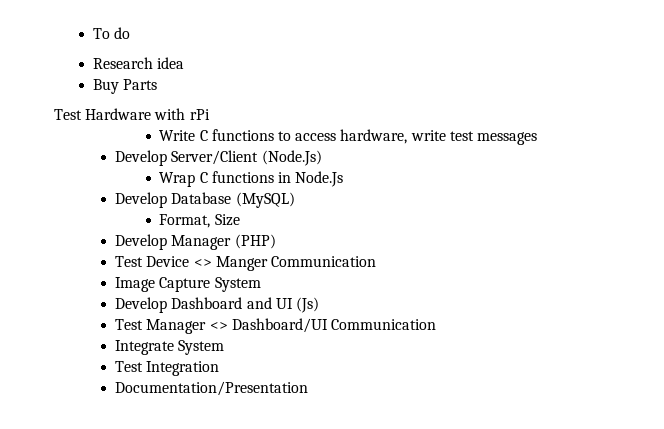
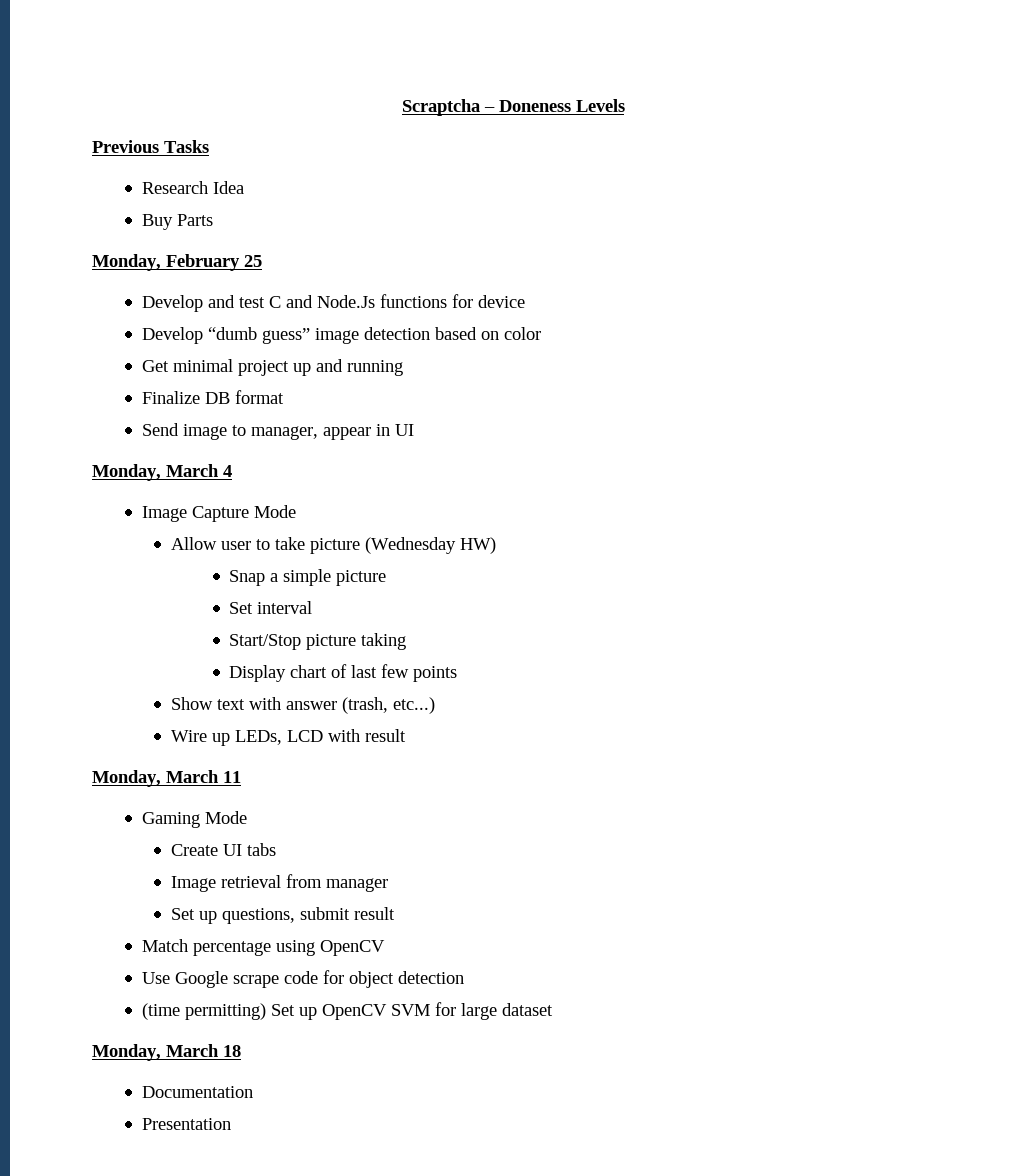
[93,27,131,39] To do -> [401,99,625,116] [92,140,209,153] Scraptcha – Doneness Levels // Previous Tasks
[157,57,185,69] idea -> [212,181,244,194] Idea
[54,108,210,120] [159,129,537,145] [115,150,322,166] [159,171,344,187] [115,192,295,208] [159,214,240,228] [115,234,276,250] [115,256,376,271] [115,277,261,292] [115,297,319,313] [115,318,436,334] [115,340,225,355] [115,361,220,376] [115,381,309,396] Test Hardware with rPi // Write C functions to access hardware, write test messages // Develop Server/Client (Node.Js) // Wrap C functions in Node.Js // Develop Database (MySQL) // Format, Size // Develop Manager (PHP) // Test Device <> Manger Communication // Image Capture System // Develop Dashboard and UI (Js) // Test Manager <> Dashboard/UI Communication // Integrate System // Test Integration // Documentation/Presentation -> [92,254,262,271] [141,294,525,312] [141,327,541,344] [141,359,403,376] [141,390,284,404] [141,423,414,440] [92,464,232,481] [141,505,296,522] [170,537,496,554] [229,569,387,586] [229,601,313,614] [229,633,407,650] [229,664,458,682] [170,697,435,714] [170,729,406,746] [92,770,241,787] [141,811,247,828] [170,843,276,856] [170,874,388,892] [170,907,395,924] [141,939,385,956] [141,970,464,988] [141,1002,553,1020] [92,1044,241,1061] [141,1086,253,1098] [141,1118,231,1130] Monday, February 25 // Develop and test C and Node.Js functions for device // Develop “dumb guess” image detection based on color // Get minimal project up and running // Finalize DB format // Send image to manager, appear in UI // Monday, March 4 // Image Capture Mode // Allow user to take picture (Wednesday HW) // Snap a simple picture // Set interval // Start/Stop picture taking // Display chart of last few points // Show text with answer (trash, etc...) // Wire up LEDs, LCD with result // Monday, March 11 // Gaming Mode // Create UI tabs // Image retrieval from manager // Set up questions, submit result // Match percentage using OpenCV // Use Google scrape code for object detection // (time permitting) Set up OpenCV SVM for large dataset // Monday, March 18 // Documentation // Presentation

